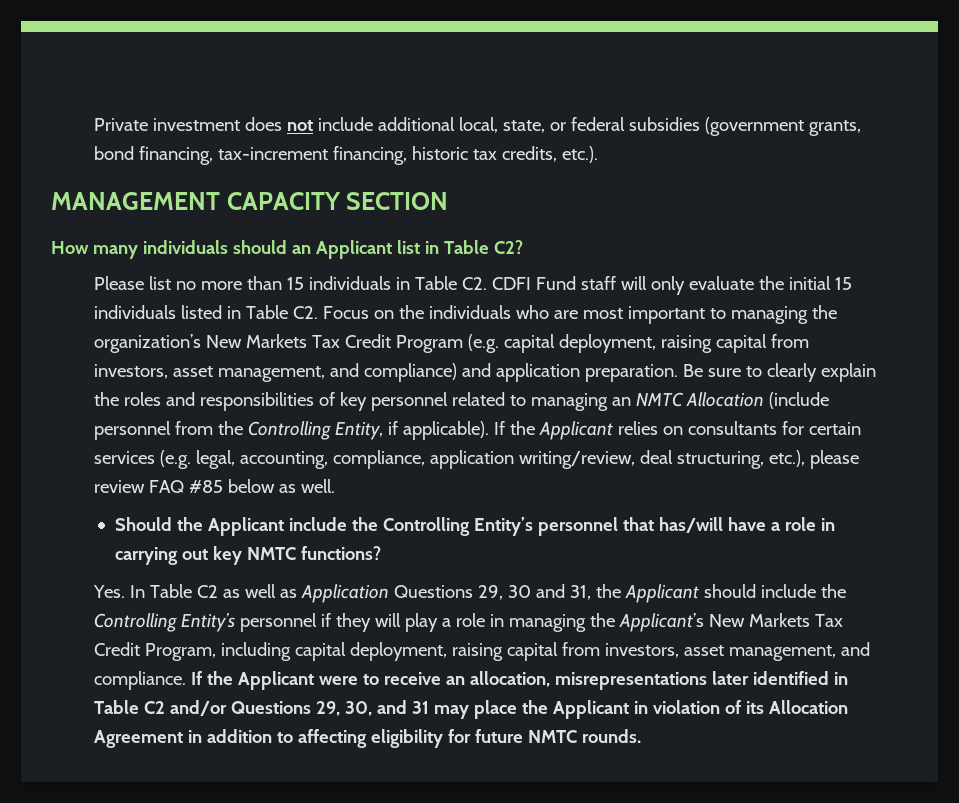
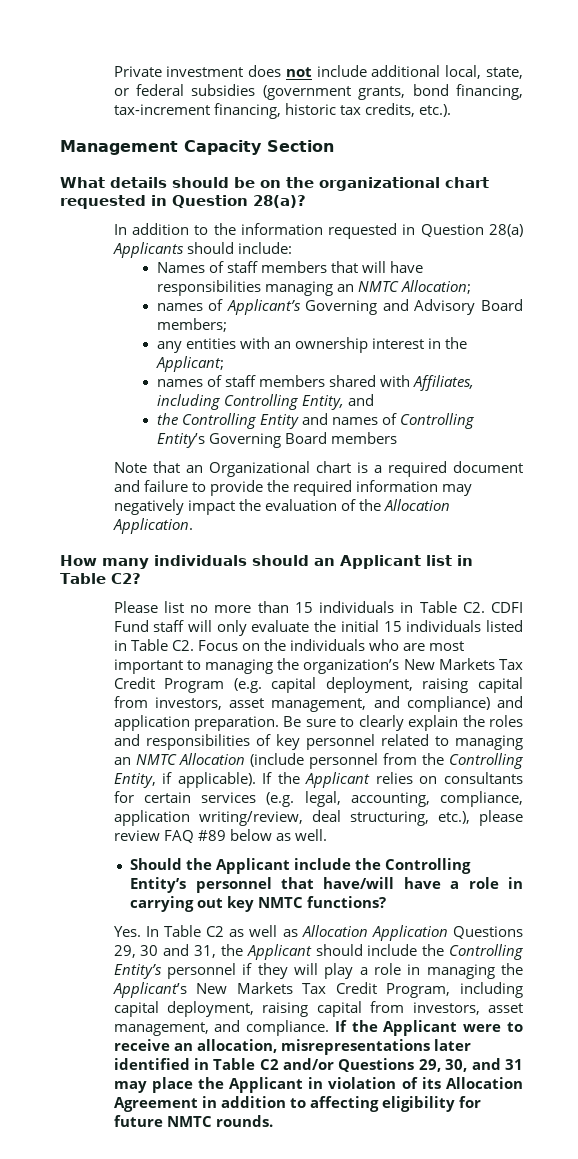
[51,192,449,210] MANAGEMENT CAPACITY SECTION -> [60,140,334,155] [60,177,489,191] [60,195,306,209] [113,223,524,239] [112,242,292,258] [156,261,424,273] [156,280,472,296] [156,299,523,315] [156,318,227,332] [156,337,468,353] [155,356,224,372] [156,375,475,391] [156,394,375,410] [156,413,476,429] [156,432,398,448] [113,461,524,477] [113,480,472,496] [113,499,450,515] [112,518,193,534] Management Capacity Section // What details should be on the organizational chart requested in Question 28(a)? // In addition to the information requested in Question 28(a) Applicants should include: // Names of staff members that will have responsibilities managing an NMTC Allocation; // names of Applicant’s Governing and Advisory Board members; // any entities with an ownership interest in the Applicant; // names of staff members shared with Affiliates, including Controlling Entity, and // the Controlling Entity and names of Controlling Entity’s Governing Board members // Note that an Organizational chart is a required document and failure to provide the required information may negatively impact the evaluation of the Allocation Application.
[189,480,224,493] #85 -> [197,830,226,841] #89
[658,517,723,533] has/will -> [323,877,395,889] have/will
(298, 593) none -> [301,925,368,937] Allocation

